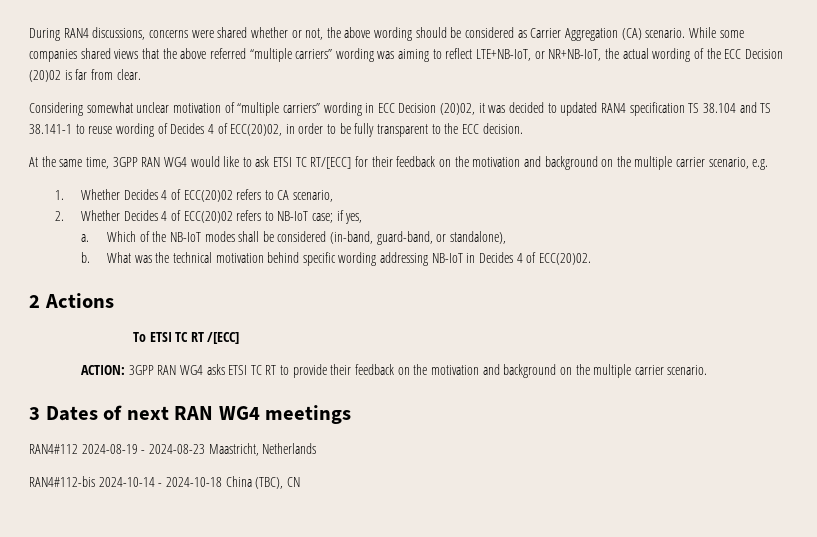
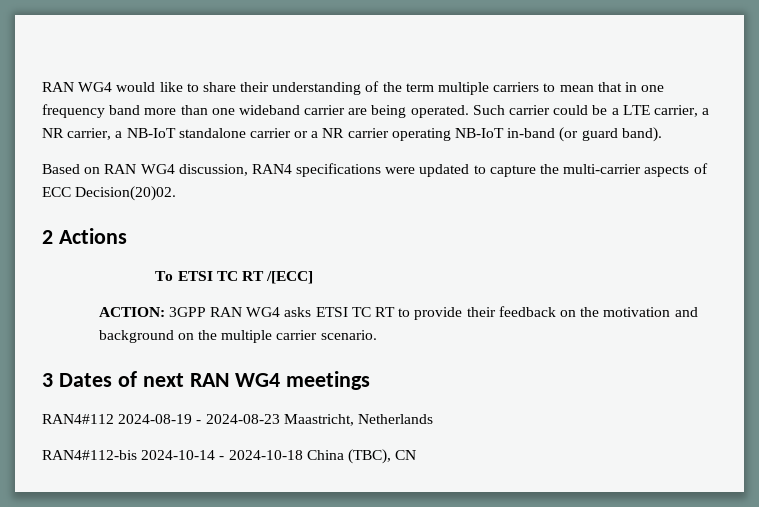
[29,27,744,41] [29,48,783,62] [29,69,141,82] [29,102,772,116] [29,123,523,137] [29,156,138,169] During RAN4 discussions, concerns were shared whether or not, the above wording should be considered as Carrier Aggregation (CA) scenario. While some companies shared views that the above referred “multiple carriers” wording was aiming to reflect LTE+NB-IoT, or NR+NB-IoT, the actual wording of the ECC Decision (20)02 is far from clear. // Considering somewhat unclear motivation of “multiple carriers” wording in ECC Decision (20)02, it was decided to updated RAN4 specification TS 38.104 and TS 38.141-1 to reuse wording of Decides 4 of ECC(20)02, in order to be fully transparent to the ECC decision. // At the same time, 3GPP -> (42, 87) none
[255,156,769,170] [54,189,334,202] [54,210,363,224] [80,231,507,245] [80,252,591,266] ask ETSI TC RT/[ECC] for their feedback on the motivation and background on the multiple carrier scenario, e.g. // 1. Whether Decides 4 of ECC(20)02 refers to CA scenario, // 2. Whether Decides 4 of ECC(20)02 refers to NB-IoT case; if yes, // a. Which of the NB-IoT modes shall be considered (in-band, guard-band, or standalone), // b. What was the technical motivation behind specific wording addressing NB-IoT in Decides 4 of ECC(20)02. -> [202,81,665,95] [42,104,710,118] [42,127,662,142] [42,163,708,177] [42,186,177,201] share their understanding of the term multiple carriers to mean that in one frequency band more than one wideband carrier are being operated. Such carrier could be a LTE carrier, a NR carrier, a NB-IoT standalone carrier or a NR carrier operating NB-IoT in-band (or guard band). // Based on RAN WG4 discussion, RAN4 specifications were updated to capture the multi-carrier aspects of ECC Decision(20)02.

